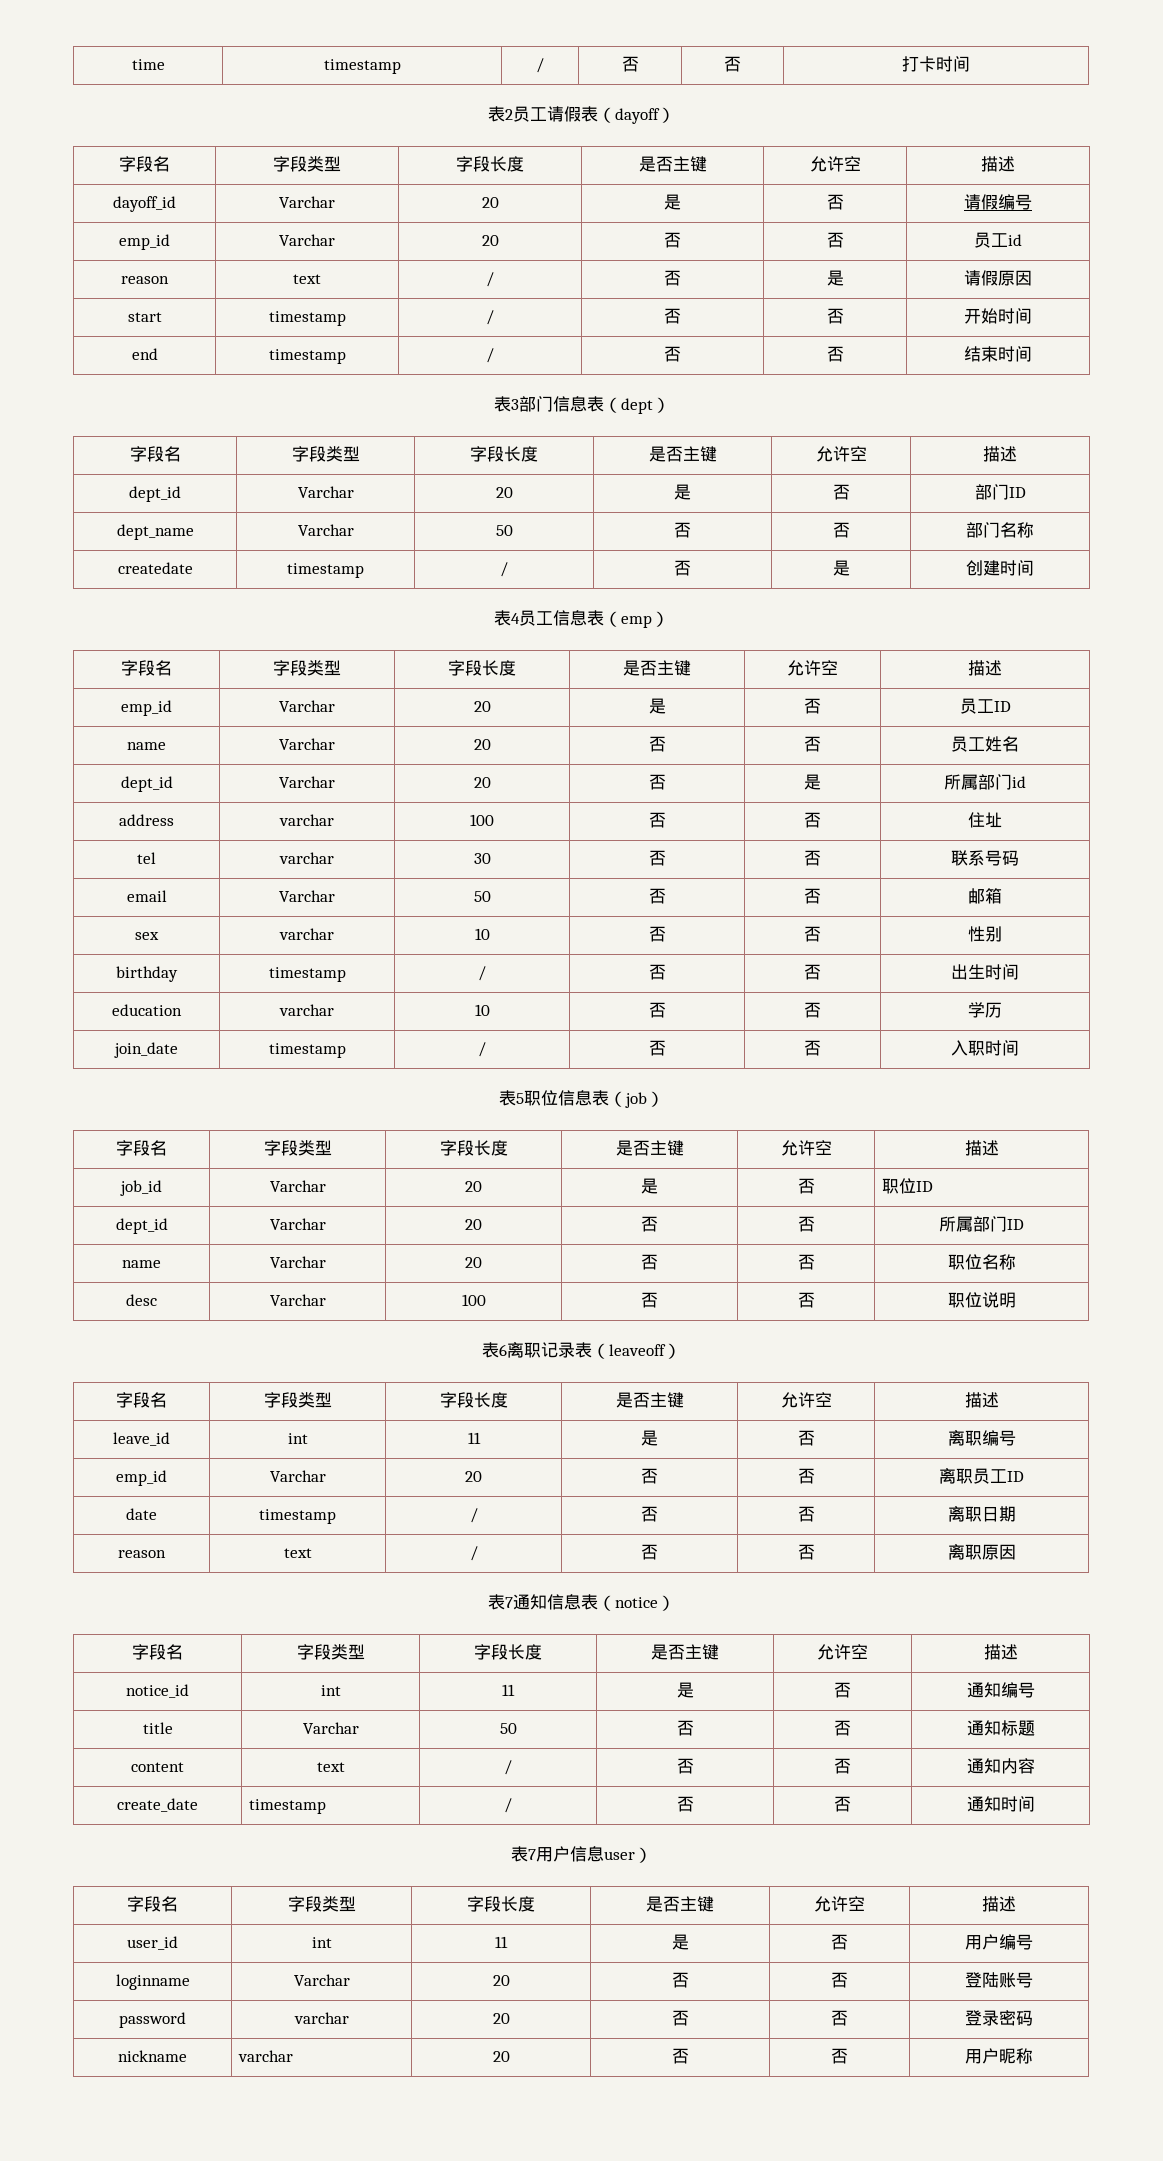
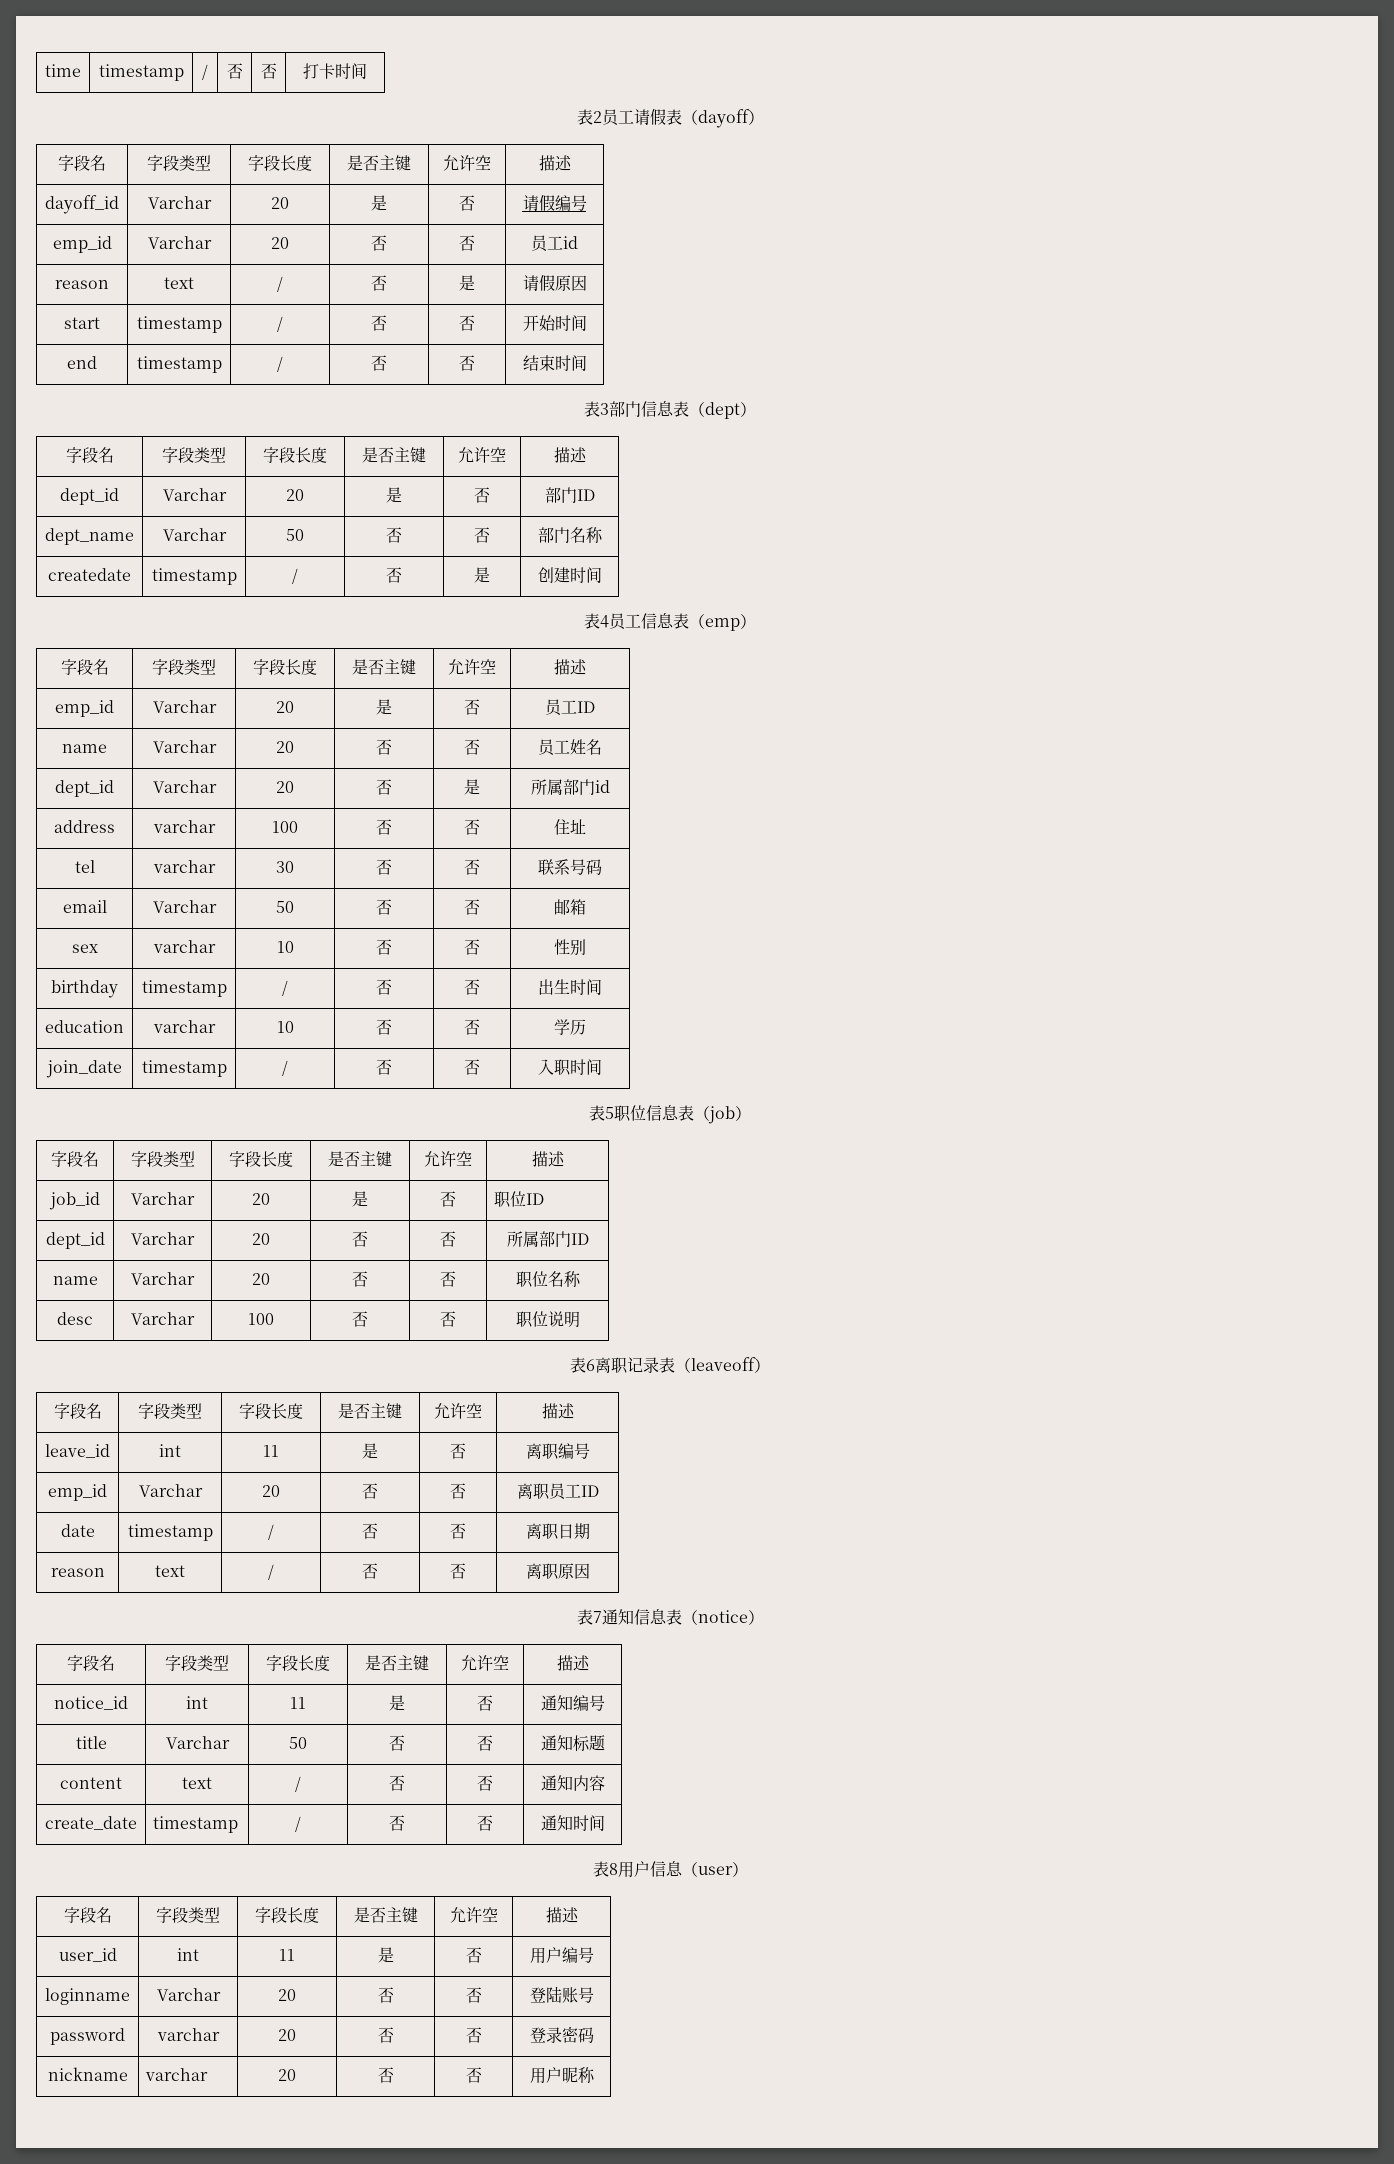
[528,1849,536,1860] 7 -> [608,1863,618,1875] 8
(604, 1854) none -> [681,1862,698,1877] （

